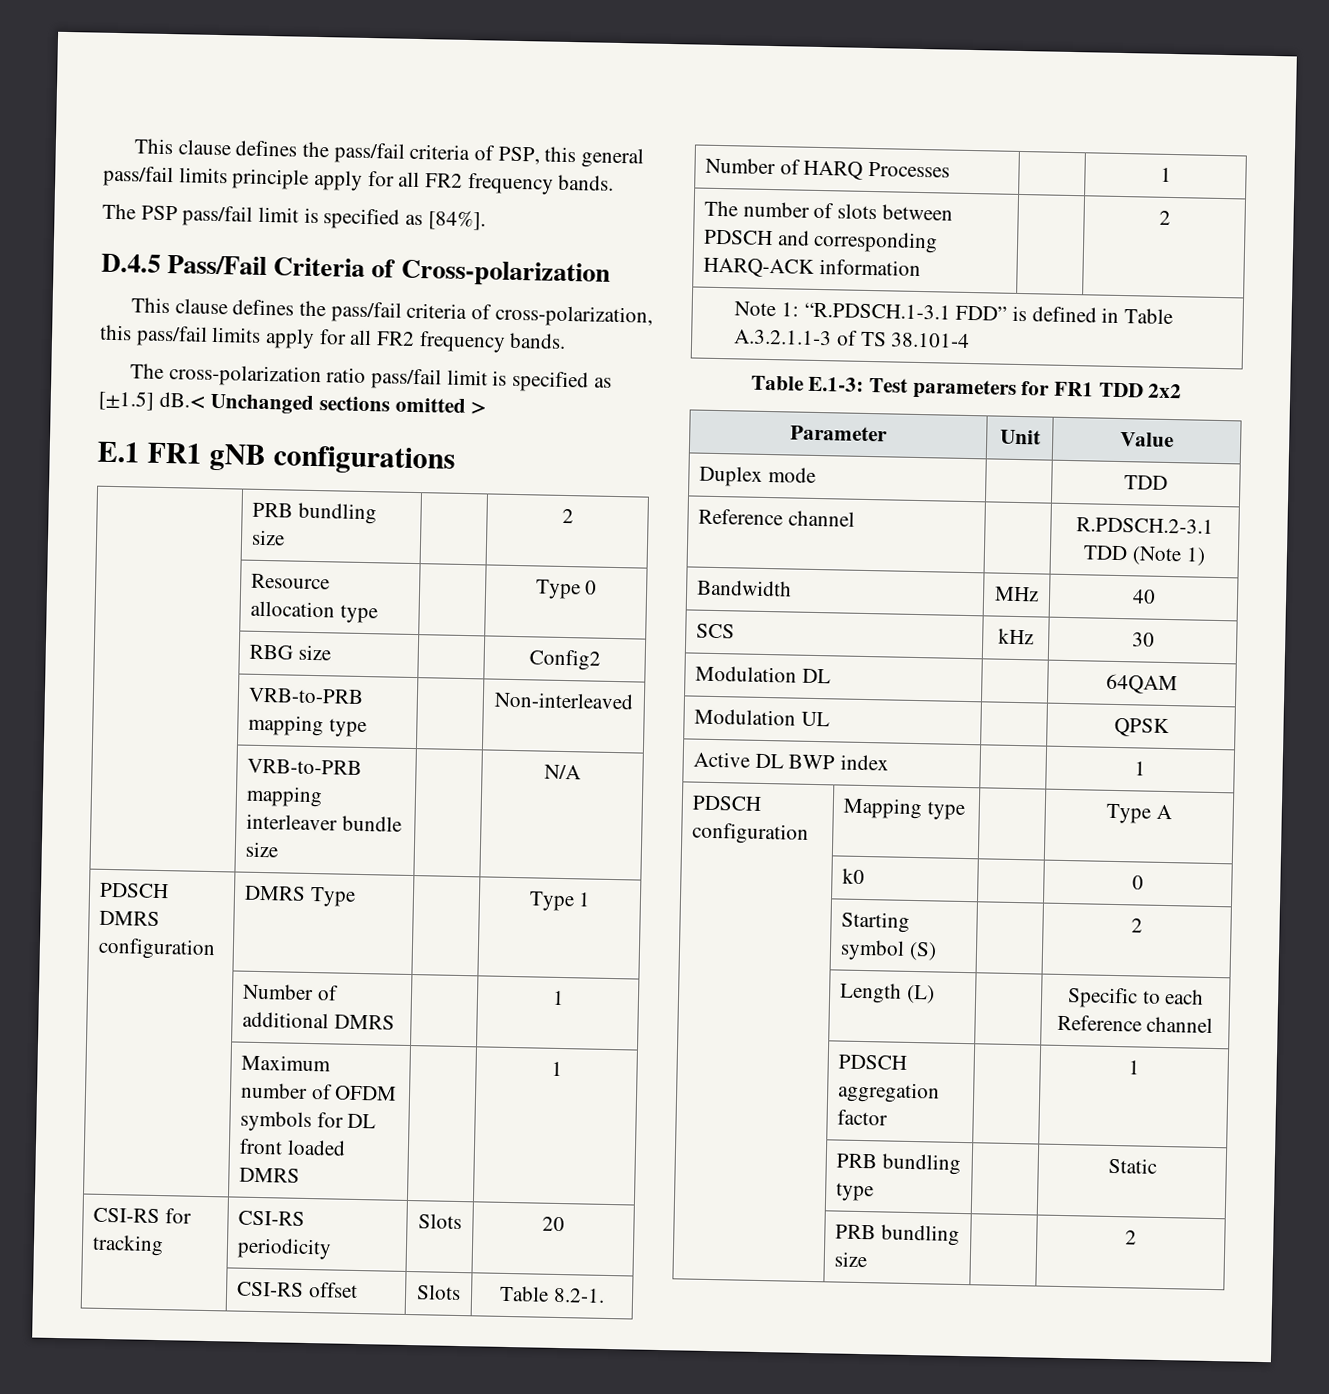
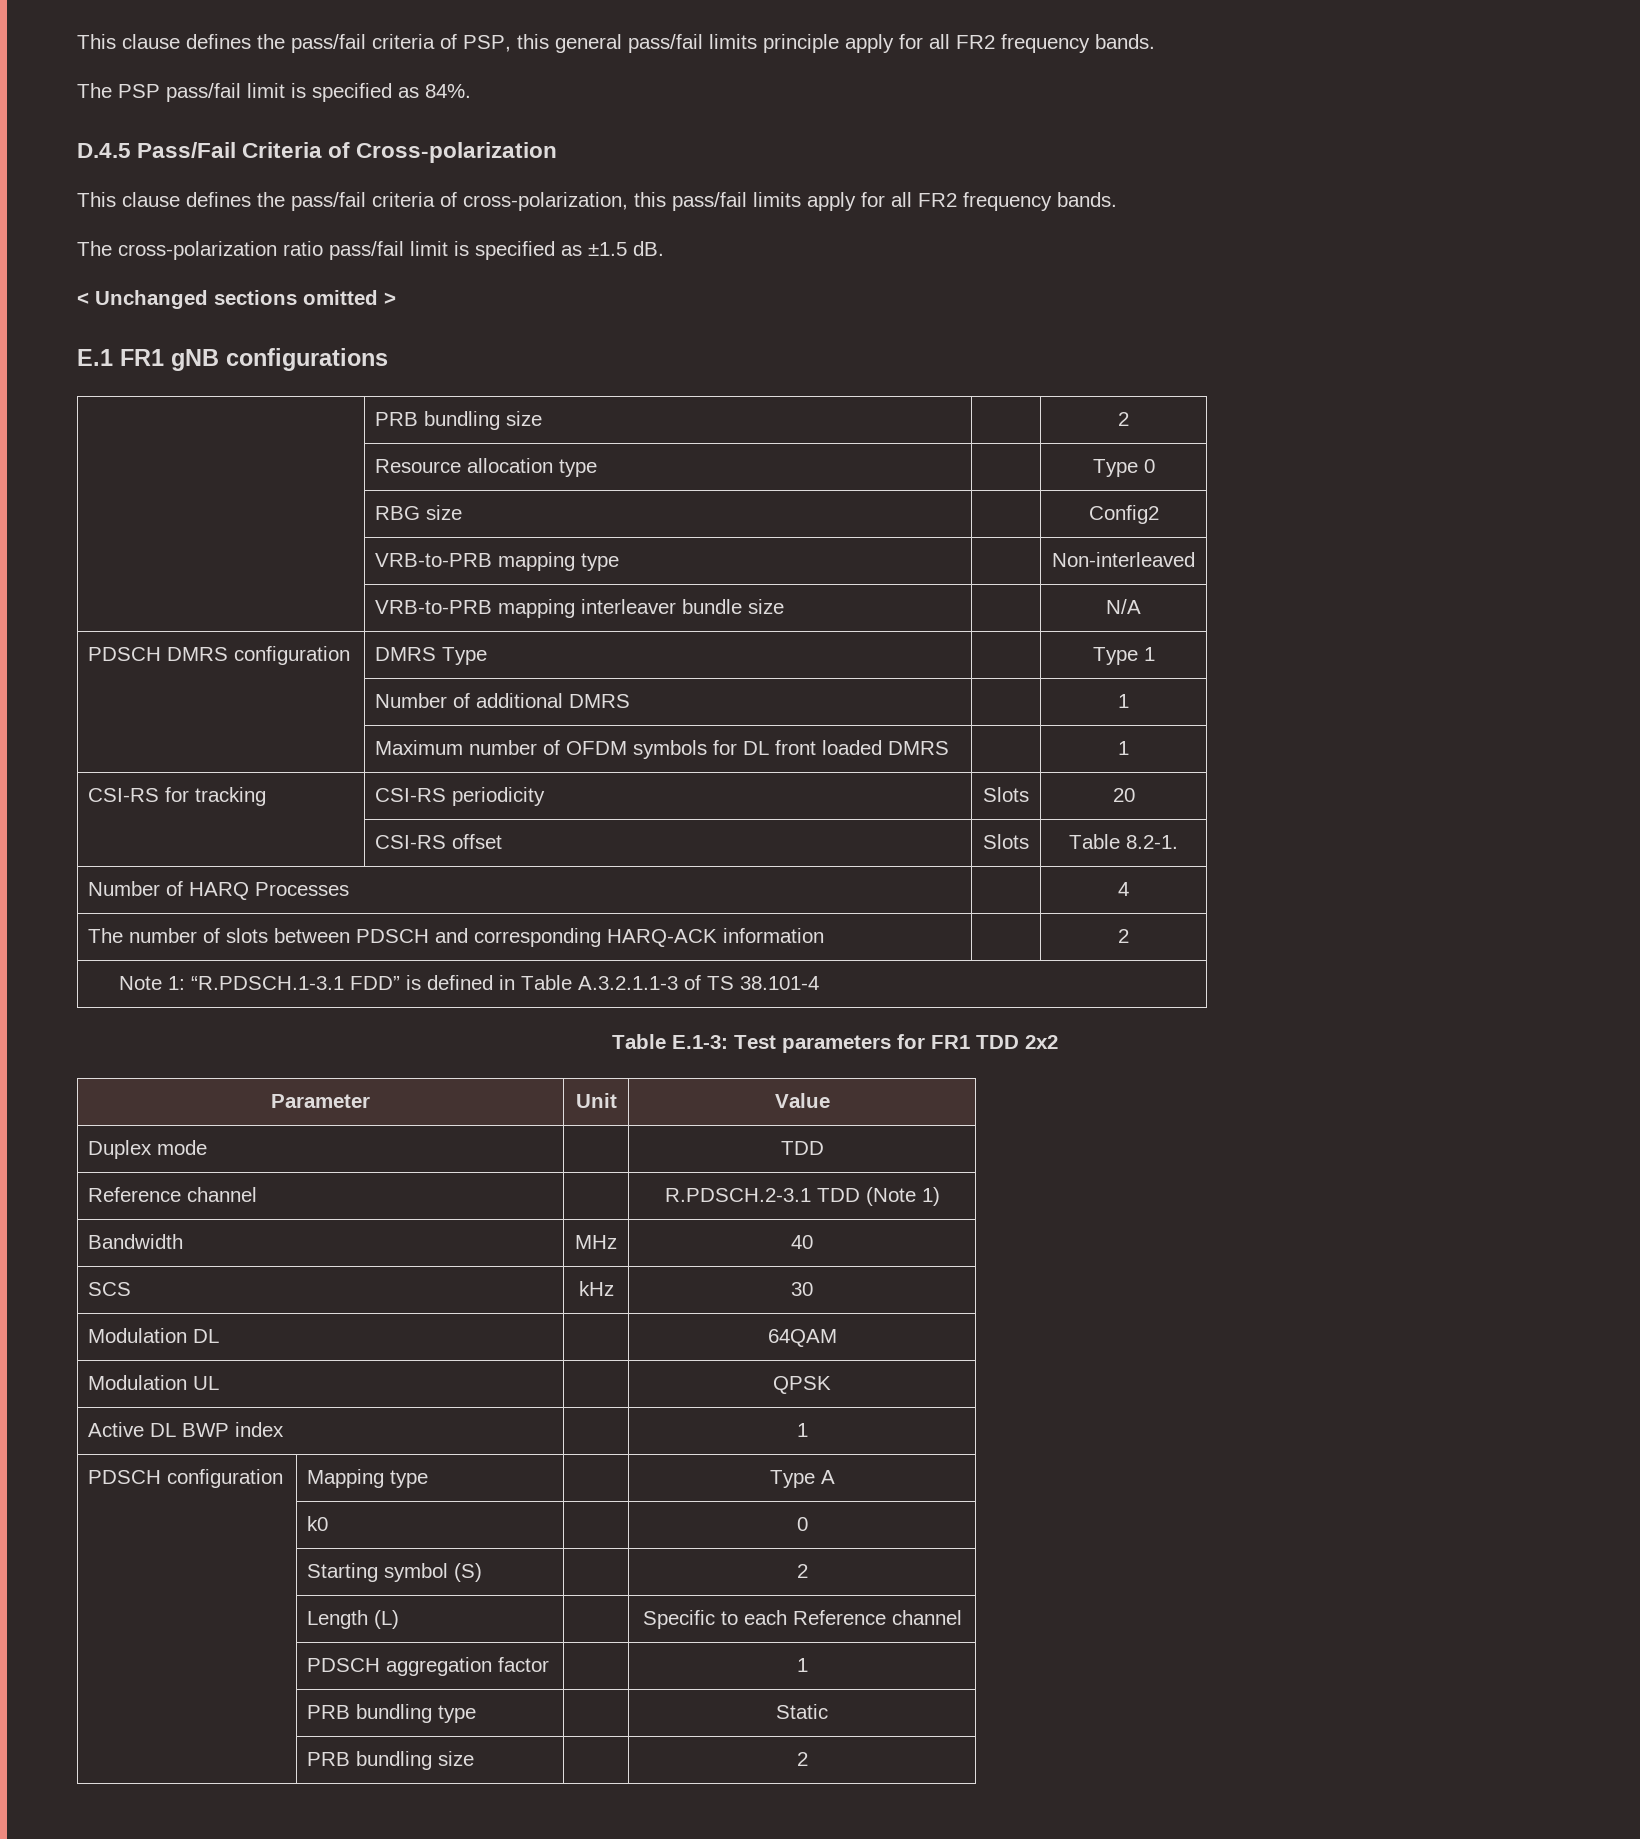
[427,210,486,231] [84%]. -> [425,84,471,98] 84%.
[98,390,206,411] [±1.5] dB.< -> [588,241,664,256] [77,292,89,305] ±1.5 dB. // <
[1159,167,1172,182] 1 -> [1118,882,1129,896] 4

